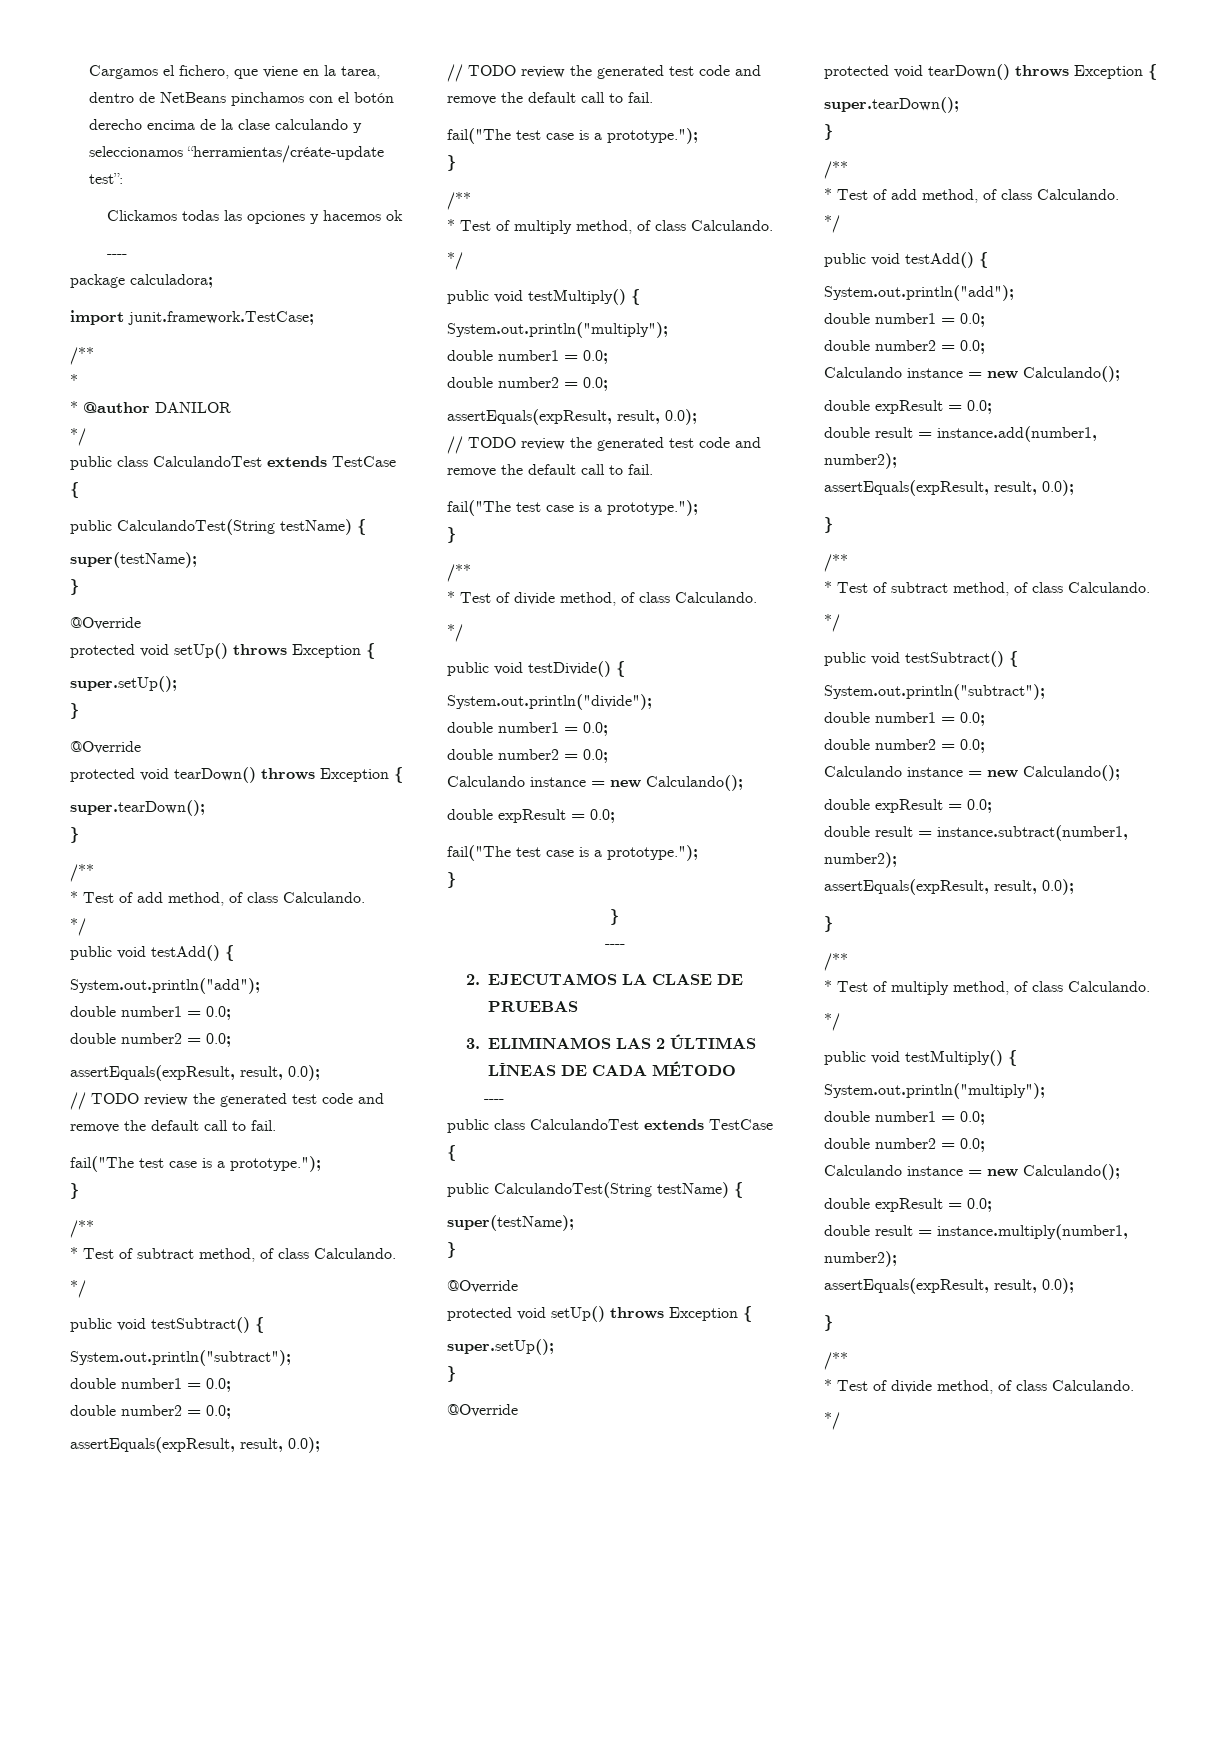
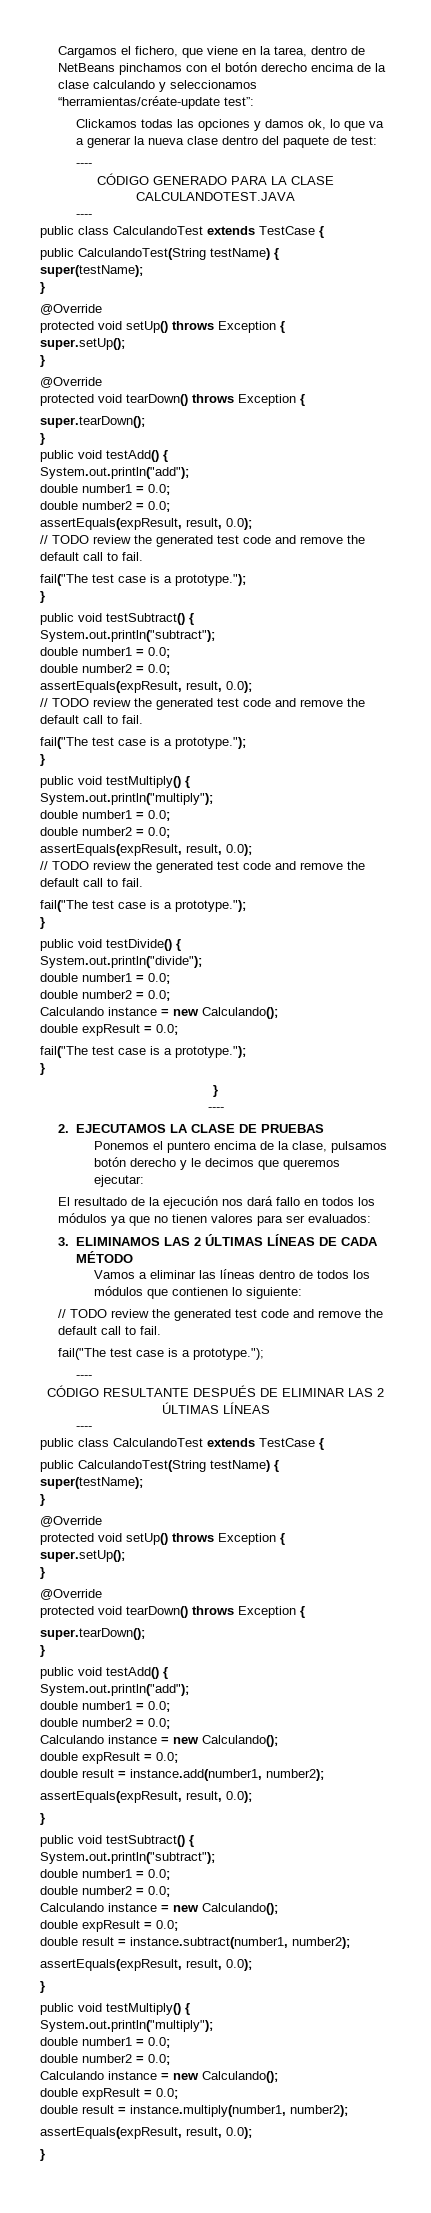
[323,210,404,221] [107,254,128,258] [70,274,213,288] [70,310,314,325] [70,347,94,365] [70,374,78,386] [70,401,231,413] [70,428,86,446] hacemos ok // ---- // package calculadora; // import junit.framework.TestCase; // /** // * // * @author DANILOR // */ -> [265,119,385,131] [76,136,378,148] [76,163,93,167] [97,173,334,185] [136,192,295,201] [76,214,93,218] damos ok, lo que va a generar la nueva clase dentro del paquete de test: // ---- // CÓDIGO GENERADO PARA LA CLASE CALCULANDOTEST.JAVA // ----
[70,864,94,882] [70,891,365,906] [70,918,86,936] // /** // * Test of add method, of class Calculando. // */ -> (45, 439) none
[70,1220,94,1238] [70,1247,396,1262] [70,1280,86,1298] // /** // * Test of subtract method, of class Calculando. // */ -> (45, 597) none
[447,192,471,210] [447,219,773,234] [447,252,463,270] // /** // * Test of multiply method, of class Calculando. // */ -> (45, 760) none
[447,564,471,582] [447,591,757,606] [447,624,463,642] // /** // * Test of divide method, of class Calculando. // */ -> (45, 923) none
(578, 1006) none -> [94,1141,388,1153] [94,1157,341,1170] [94,1175,145,1187] [58,1196,376,1209] [58,1213,372,1226] // Ponemos el puntero encima de la clase, pulsamos botón derecho y le decimos que queremos ejecutar: // El resultado de la ejecución nos dará fallo en todos los módulos ya que no tienen valores para ser evaluados:
(736, 1068) none -> [94,1269,371,1279] [94,1286,303,1299] [58,1309,384,1321] [58,1326,162,1335] [58,1348,265,1360] [76,1375,93,1379] [47,1385,384,1397] [161,1402,270,1414] // Vamos a eliminar las líneas dentro de todos los módulos que contienen lo siguiente: // // TODO review the generated test code and remove the default call to fail. // fail("The test case is a prototype."); // ---- // CÓDIGO RESULTANTE DESPUÉS DE ELIMINAR LAS 2 ÚLTIMAS LÍNEAS
[824,161,848,179] [824,188,1119,203] [824,215,840,233] // /** // * Test of add method, of class Calculando. // */ -> (45, 1651) none
[824,554,848,572] [824,581,1150,596] [824,614,840,632] // /** // * Test of subtract method, of class Calculando. // */ -> (45, 1819) none
[824,953,848,971] [824,980,1150,995] [824,1013,840,1031] // /** // * Test of multiply method, of class Calculando. // */ -> (45, 1987) none
[824,1352,848,1370] [824,1379,1134,1394] [824,1412,840,1430] // /** // * Test of divide method, of class Calculando. // */ -> (45, 2155) none

